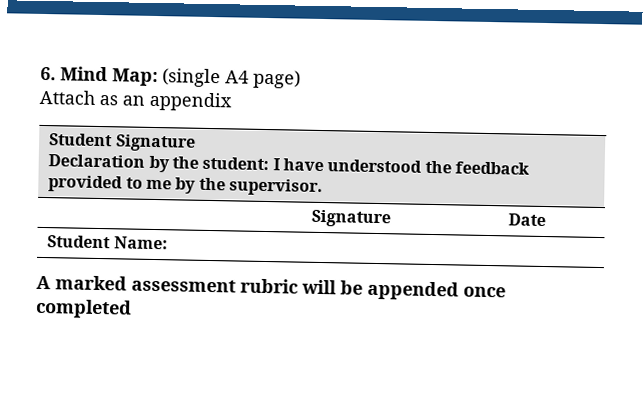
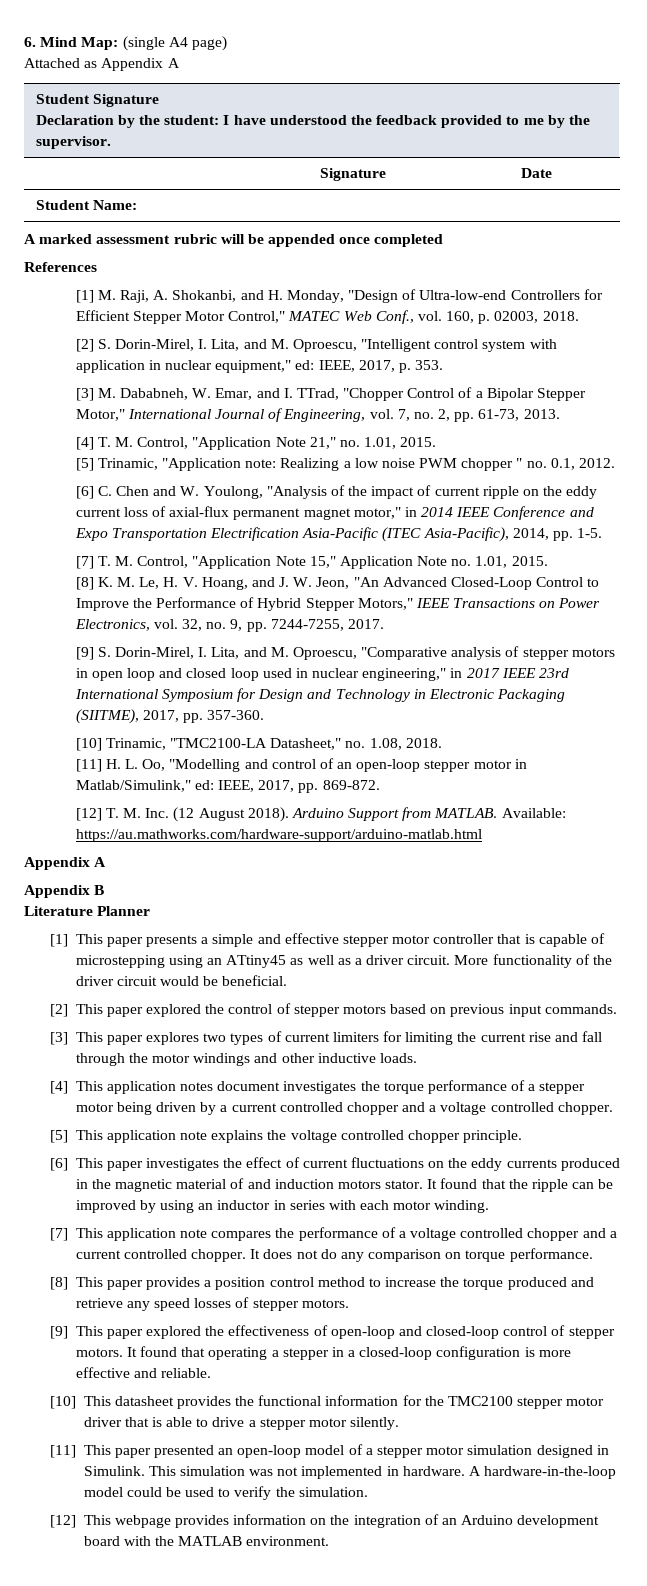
[39,89,232,112] Attach as an appendix -> [24,58,180,71] Attached as Appendix A
(132, 308) none -> [24,262,97,272] [75,289,603,303] [75,310,579,324] [75,339,557,352] [75,360,444,373] [75,387,587,401] [75,408,560,422] [75,437,437,450] [75,458,616,471] [75,485,598,499] [75,506,594,520] [74,527,603,542] [75,556,548,569] [75,577,600,590] [75,597,601,611] [74,619,384,632] [75,646,615,660] [75,668,570,681] [74,688,566,702] [75,709,265,724] [75,738,442,751] [75,758,527,772] [75,780,380,793] [75,807,566,822] [75,829,482,842] [24,857,107,870] [24,885,105,898] [24,906,151,916] [49,933,606,947] [75,954,613,968] [75,975,288,986] [49,1003,617,1017] [49,1031,603,1045] [75,1053,417,1066] [49,1080,586,1094] [75,1102,613,1115] [49,1130,523,1143] [49,1157,620,1171] [75,1178,614,1192] [75,1200,490,1213] [49,1227,617,1241] [75,1248,593,1262] [49,1277,594,1290] [75,1297,349,1311] [49,1325,615,1339] [75,1346,571,1360] [75,1367,211,1378] [49,1395,605,1409] [83,1417,400,1430] [49,1444,609,1458] [83,1466,617,1479] [83,1486,368,1500] [49,1514,600,1528] [83,1536,330,1546] // References // [1] M. Raji, A. Shokanbi, and H. Monday, "Design of Ultra-low-end Controllers for Efficient Stepper Motor Control," MATEC Web Conf., vol. 160, p. 02003, 2018. // [2] S. Dorin-Mirel, I. Lita, and M. Oproescu, "Intelligent control system with application in nuclear equipment," ed: IEEE, 2017, p. 353. // [3] M. Dababneh, W. Emar, and I. TTrad, "Chopper Control of a Bipolar Stepper Motor," International Journal of Engineering, vol. 7, no. 2, pp. 61-73, 2013. // [4] T. M. Control, "Application Note 21," no. 1.01, 2015. // [5] Trinamic, "Application note: Realizing a low noise PWM chopper " no. 0.1, 2012. // [6] C. Chen and W. Youlong, "Analysis of the impact of current ripple on the eddy current loss of axial-flux permanent magnet motor," in 2014 IEEE Conference and Expo Transportation Electrification Asia-Pacific (ITEC Asia-Pacific), 2014, pp. 1-5. // [7] T. M. Control, "Application Note 15," Application Note no. 1.01, 2015. // [8] K. M. Le, H. V. Hoang, and J. W. Jeon, "An Advanced Closed-Loop Control to Improve the Performance of Hybrid Stepper Motors," IEEE Transactions on Power Electronics, vol. 32, no. 9, pp. 7244-7255, 2017. // [9] S. Dorin-Mirel, I. Lita, and M. Oproescu, "Comparative analysis of stepper motors in open loop and closed loop used in nuclear engineering," in 2017 IEEE 23rd International Symposium for Design and Technology in Electronic Packaging (SIITME), 2017, pp. 357-360. // [10] Trinamic, "TMC2100-LA Datasheet," no. 1.08, 2018. // [11] H. L. Oo, "Modelling and control of an open-loop stepper motor in Matlab/Simulink," ed: IEEE, 2017, pp. 869-872. // [12] T. M. Inc. (12 August 2018). Arduino Support from MATLAB. Available: https://au.mathworks.com/hardware-support/arduino-matlab.html // Appendix A // Appendix B // Literature Planner // [1] This paper presents a simple and effective stepper motor controller that is capable of microstepping using an ATtiny45 as well as a driver circuit. More functionality of the driver circuit would be beneficial. // [2] This paper explored the control of stepper motors based on previous input commands. // [3] This paper explores two types of current limiters for limiting the current rise and fall through the motor windings and other inductive loads. // [4] This application notes document investigates the torque performance of a stepper motor being driven by a current controlled chopper and a voltage controlled chopper. // [5] This application note explains the voltage controlled chopper principle. // [6] This paper investigates the effect of current fluctuations on the eddy currents produced in the magnetic material of and induction motors stator. It found that the ripple can be improved by using an inductor in series with each motor winding. // [7] This application note compares the performance of a voltage controlled chopper and a current controlled chopper. It does not do any comparison on torque performance. // [8] This paper provides a position control method to increase the torque produced and retrieve any speed losses of stepper motors. // [9] This paper explored the effectiveness of open-loop and closed-loop control of stepper motors. It found that operating a stepper in a closed-loop configuration is more effective and reliable. // [10] This datasheet provides the functional information for the TMC2100 stepper motor driver that is able to drive a stepper motor silently. // [11] This paper presented an open-loop model of a stepper motor simulation designed in Simulink. This simulation was not implemented in hardware. A hardware-in-the-loop model could be used to verify the simulation. // [12] This webpage provides information on the integration of an Arduino development board with the MATLAB environment.

